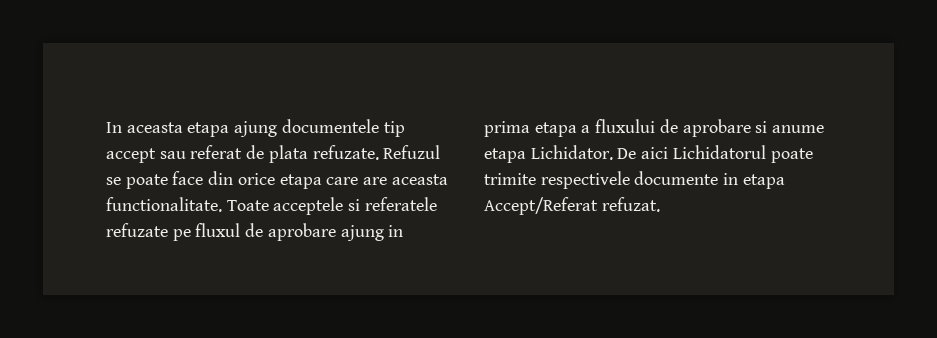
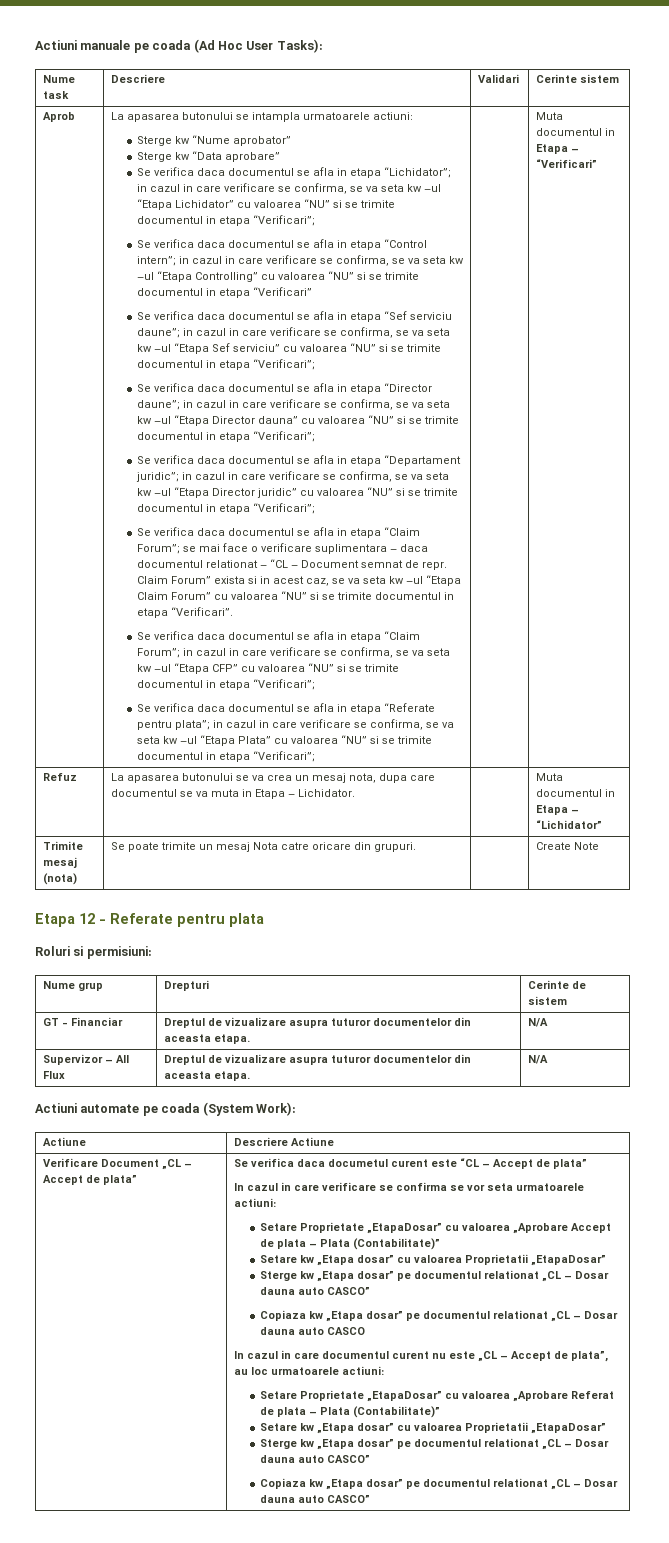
[106,119,405,137] [106,145,441,163] [106,171,448,189] [106,197,437,215] [106,223,404,241] [484,119,825,137] [484,145,813,163] [484,171,785,189] [484,197,660,215] In aceasta etapa ajung documentele tip accept sau referat de plata refuzate. Refuzul se poate face din orice etapa care are aceasta functionalitate. Toate acceptele si referatele refuzate pe fluxul de aprobare ajung in prima etapa a fluxului de aprobare si anume etapa Lichidator. De aici Lichidatorul poate trimite respectivele documente in etapa Accept/Referat refuzat. -> [35,39,323,53] [43,75,76,83] [43,91,70,99] [111,74,166,83] [478,74,520,83] [536,74,620,83] [43,112,76,122] [111,112,414,122] [136,135,291,146] [136,151,280,162] [136,167,451,178] [136,183,441,194] [136,199,395,210] [136,215,315,226] [136,239,427,250] [136,255,464,266] [136,271,419,282] [136,287,312,298] [136,311,452,322] [136,327,450,338] [136,343,441,354] [136,359,315,370] [136,383,432,394] [136,399,450,410] [136,415,459,426] [136,431,315,442] [136,455,461,466] [135,471,449,482] [136,487,458,498] [136,503,315,514] [136,527,420,538] [136,543,428,554] [136,559,447,570] [136,575,461,586] [136,591,454,600] [136,607,233,618] [136,631,420,642] [136,647,450,658] [136,663,399,674] [136,679,315,690] [136,703,435,714] [136,719,454,730] [136,735,432,746] [136,751,315,762] [536,112,564,120] [536,128,616,136] [536,144,580,154] [536,159,598,168] [43,773,78,781] [111,773,436,783] [111,789,356,799] [536,773,564,781] [536,789,616,797] [536,805,580,815] [536,820,603,829] [43,841,84,850] [43,857,78,868] [43,873,78,885] [111,842,417,852] [536,842,600,850] [35,913,264,927] [35,946,152,959] [43,981,104,991] [164,980,210,991] [528,980,587,989] [528,996,568,1005] [43,1017,124,1026] [164,1017,472,1028] [164,1034,251,1044] [528,1018,549,1027] [43,1054,130,1065] [43,1071,66,1079] [164,1054,472,1065] [164,1071,251,1081] [528,1055,549,1064] [35,1102,296,1116] [43,1137,87,1146] [234,1137,335,1146] [43,1158,193,1170] [43,1175,138,1185] [234,1158,588,1169] [234,1182,585,1191] [234,1198,277,1207] [259,1222,611,1234] [259,1238,440,1250] [259,1254,606,1266] [259,1270,609,1282] [259,1287,370,1295] [259,1310,618,1322] [259,1327,365,1335] [234,1350,609,1362] [234,1366,385,1375] [259,1390,614,1402] [259,1406,440,1418] [259,1422,606,1434] [259,1438,609,1450] [259,1455,370,1463] [259,1478,618,1490] [259,1495,370,1503] Actiuni manuale pe coada (Ad Hoc User Tasks): // Nume task | Descriere | Validari | Cerinte sistem // Aprob | La apasarea butonului se intampla urmatoarele actiuni: // Sterge kw “Nume aprobator” // Sterge kw “Data aprobare” // Se verifica daca documentul se afla in etapa “Lichidator”; in cazul in care verificare se confirma, se va seta kw –ul “Etapa Lichidator” cu valoarea “NU” si se trimite documentul in etapa “Verificari”; // Se verifica daca documentul se afla in etapa “Control intern”; in cazul in care verificare se confirma, se va seta kw –ul “Etapa Controlling” cu valoarea “NU” si se trimite documentul in etapa “Verificari” // Se verifica daca documentul se afla in etapa “Sef serviciu daune”; in cazul in care verificare se confirma, se va seta kw –ul “Etapa Sef serviciu” cu valoarea “NU” si se trimite documentul in etapa “Verificari”; // Se verifica daca documentul se afla in etapa “Director daune”; in cazul in care verificare se confirma, se va seta kw –ul “Etapa Director dauna” cu valoarea “NU” si se trimite documentul in etapa “Verificari”; // Se verifica daca documentul se afla in etapa “Departament juridic”; in cazul in care verificare se confirma, se va seta kw –ul “Etapa Director juridic” cu valoarea “NU” si se trimite documentul in etapa “Verificari”; // Se verifica daca documentul se afla in etapa “Claim Forum”; se mai face o verificare suplimentara – daca documentul relationat – “CL – Document semnat de repr. Claim Forum” exista si in acest caz, se va seta kw –ul “Etapa Claim Forum” cu valoarea “NU” si se trimite documentul in etapa “Verificari”. // Se verifica daca documentul se afla in etapa “Claim Forum”; in cazul in care verificare se confirma, se va seta kw –ul “Etapa CFP” cu valoarea “NU” si se trimite documentul in etapa “Verificari”; // Se verifica daca documentul se afla in etapa “Referate pentru plata”; in cazul in care verificare se confirma, se va seta kw –ul “Etapa Plata” cu valoarea “NU” si se trimite documentul in etapa “Verificari”; | | Muta documentul in Etapa – “Verificari” // Refuz | La apasarea butonului se va crea un mesaj nota, dupa care documentul se va muta in Etapa – Lichidator. | | Muta documentul in Etapa – “Lichidator” // Trimite mesaj (nota) | Se poate trimite un mesaj Nota catre oricare din grupuri. | | Create Note // Etapa 12 - Referate pentru plata // Roluri si permisiuni: // Nume grup | Drepturi | Cerinte de sistem // GT - Financiar | Dreptul de vizualizare asupra tuturor documentelor din aceasta etapa. | N/A // Supervizor – All Flux | Dreptul de vizualizare asupra tuturor documentelor din aceasta etapa. | N/A // Actiuni automate pe coada (System Work): // Actiune | Descriere Actiune // Verificare Document „CL – Accept de plata” | Se verifica daca documetul curent este “CL – Accept de plata” // In cazul in care verificare se confirma se vor seta urmatoarele actiuni: // Setare Proprietate „EtapaDosar” cu valoarea „Aprobare Accept de plata – Plata (Contabilitate)” // Setare kw „Etapa dosar” cu valoarea Proprietatii „EtapaDosar” // Sterge kw „Etapa dosar” pe documentul relationat „CL – Dosar dauna auto CASCO” // Copiaza kw „Etapa dosar” pe documentul relationat „CL – Dosar dauna auto CASCO // In cazul in care documentul curent nu este „CL – Accept de plata”, au loc urmatoarele actiuni: // Setare Proprietate „EtapaDosar” cu valoarea „Aprobare Referat de plata – Plata (Contabilitate)” // Setare kw „Etapa dosar” cu valoarea Proprietatii „EtapaDosar” // Sterge kw „Etapa dosar” pe documentul relationat „CL – Dosar dauna auto CASCO” // Copiaza kw „Etapa dosar” pe documentul relationat „CL – Dosar dauna auto CASCO”

